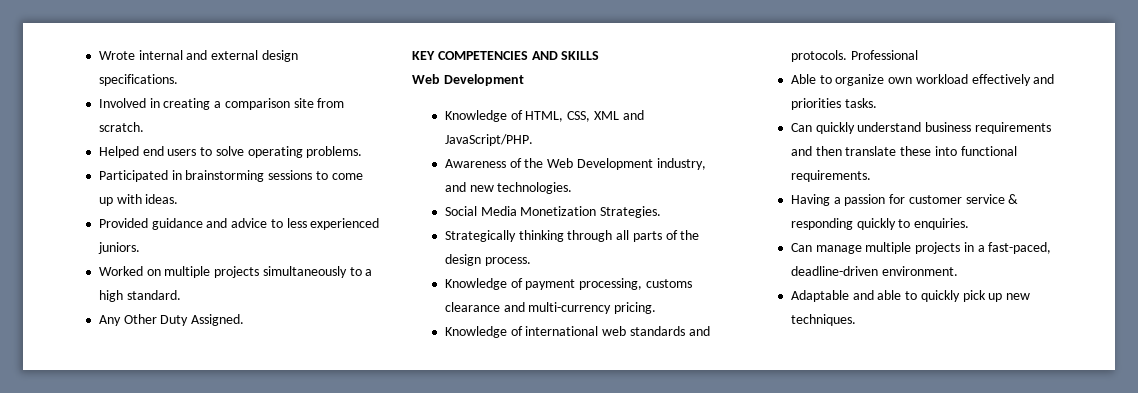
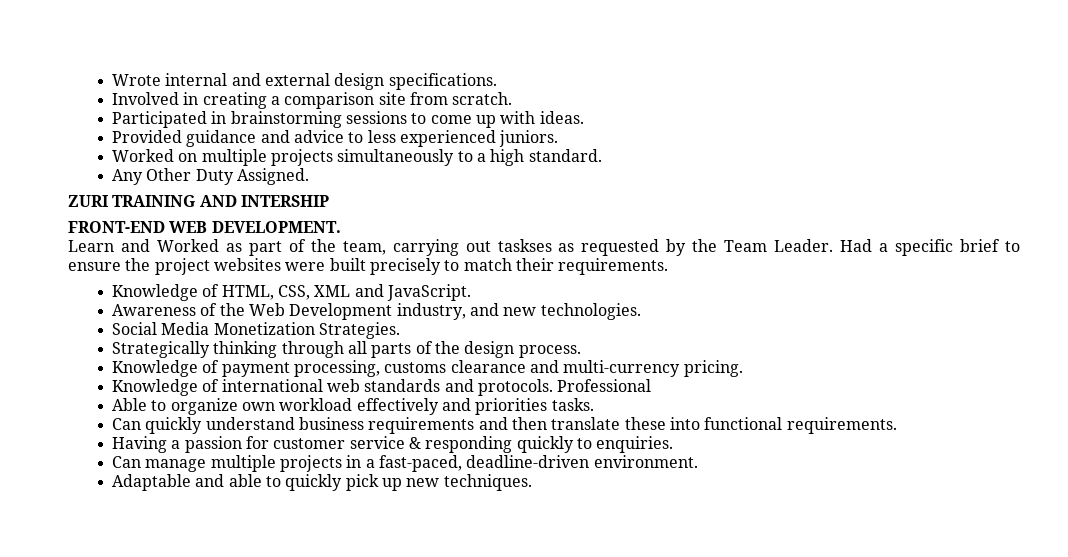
[98,146,363,158] // Helped end users to solve operating problems. -> (513, 98) none
[412,51,600,60] [412,74,524,86] KEY COMPETENCIES AND SKILLS // Web Development -> [68,195,329,207] [68,221,341,233] [68,239,1021,256] [68,258,669,275] ZURI TRAINING AND INTERSHIP // FRONT-END WEB DEVELOPMENT. // Learn and Worked as part of the team, carrying out taskses as requested by the Team Leader. Had a specific brief to ensure the project websites were built precisely to match their requirements.
[444,134,533,146] JavaScript/PHP. -> [386,284,471,301] JavaScript.

